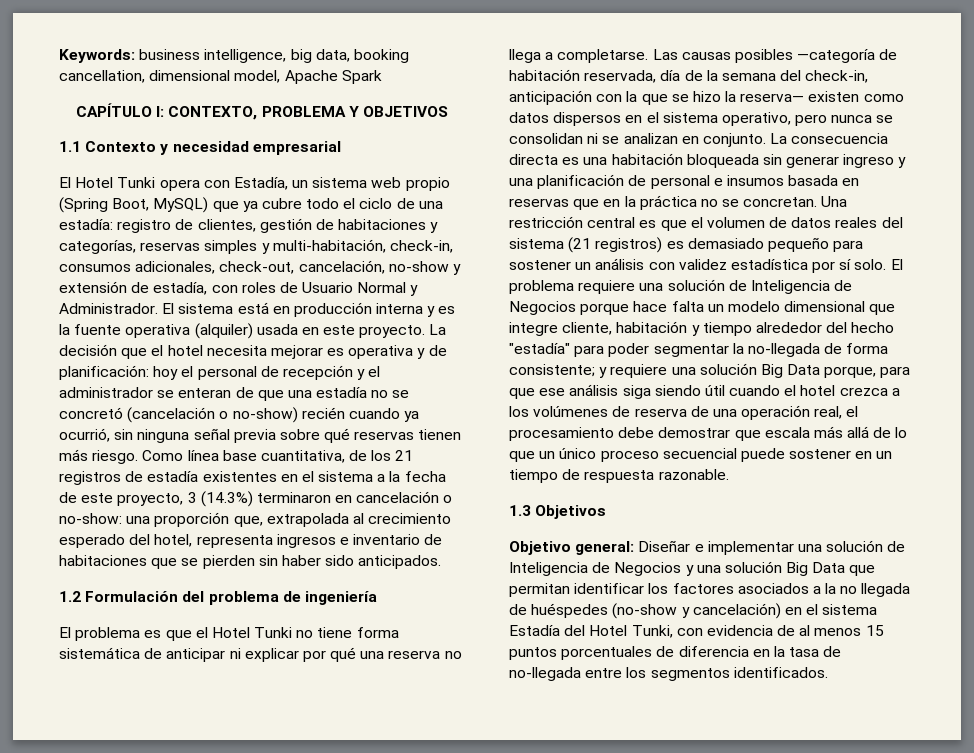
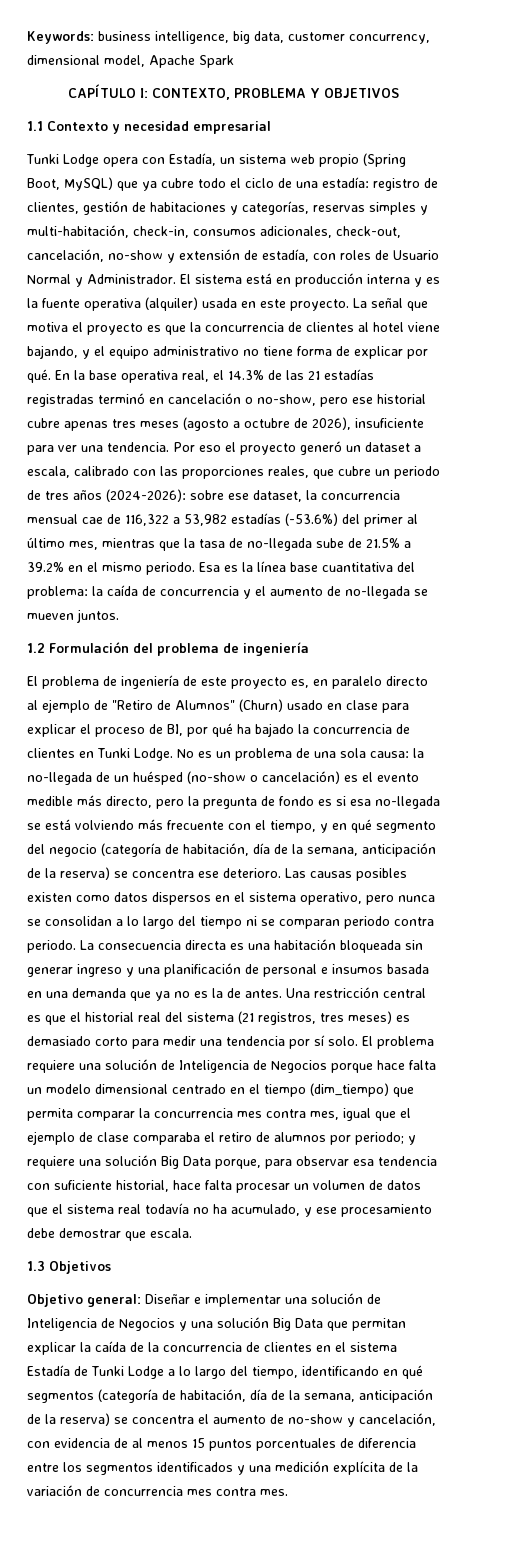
[353,49,409,63] [59,70,145,83] booking cancellation, -> [288,32,430,44] customer concurrency,
[59,177,156,188] El Hotel Tunki -> [26,154,99,167] Tunki Lodge
[59,344,447,359] [59,365,381,380] [59,387,410,401] [59,407,420,423] [59,428,462,443] [59,449,414,464] [59,471,446,485] [59,491,453,507] [59,512,452,527] [59,534,443,548] [59,555,442,569] decisión que el hotel necesita mejorar es operativa y de planificación: hoy el personal de recepción y el administrador se enteran de que una estadía no se concretó (cancelación o no-show) recién cuando ya ocurrió, sin ninguna señal previa sobre qué reservas tienen más riesgo. Como línea base cuantitativa, de los 21 registros de estadía existentes en el sistema a la fecha de este proyecto, 3 (14.3%) terminaron en cancelación o no-show: una proporción que, extrapolada al crecimiento esperado del hotel, representa ingresos e inventario de habitaciones que se pierden sin haber sido anticipados. -> [371,298,428,311] [27,322,440,335] [27,345,428,359] [27,369,374,383] [27,393,426,407] [27,417,424,431] [27,441,421,455] [27,466,440,479] [27,489,400,502] [27,513,418,527] [27,537,411,551] [27,561,415,575] [27,585,428,599] [27,609,119,623] señal que motiva el proyecto es que la concurrencia de clientes al hotel viene bajando, y el equipo administrativo no tiene forma de explicar por qué. En la base operativa real, el 14.3% de las 21 estadías registradas terminó en cancelación o no-show, pero ese historial cubre apenas tres meses (agosto a octubre de 2026), insuficiente para ver una tendencia. Por eso el proyecto generó un dataset a escala, calibrado con las proporciones reales, que cubre un periodo de tres años (2024-2026): sobre ese dataset, la concurrencia mensual cae de 116,322 a 53,982 estadías (-53.6%) del primer al último mes, mientras que la tasa de no-llegada sube de 21.5% a 39.2% en el mismo periodo. Esa es la línea base cuantitativa del problema: la caída de concurrencia y el aumento de no-llegada se mueven juntos.
[144,627,399,641] [59,647,462,662] [509,49,898,63] [509,69,869,83] [509,90,805,105] es que el Hotel Tunki no tiene forma sistemática de anticipar ni explicar por qué una reserva no llega a completarse. Las causas posibles —categoría de habitación reservada, día de la semana del check-in, anticipación con la que se hizo la reserva— -> [103,675,428,689] [27,699,409,713] [27,723,410,737] [27,748,424,761] [27,771,419,785] [27,795,440,809] [27,819,436,833] [27,843,436,857] [27,867,407,881] de ingeniería de este proyecto es, en paralelo directo al ejemplo de "Retiro de Alumnos" (Churn) usado en clase para explicar el proceso de BI, por qué ha bajado la concurrencia de clientes en Tunki Lodge. No es un problema de una sola causa: la no-llegada de un huésped (no-show o cancelación) es el evento medible más directo, pero la pregunta de fondo es si esa no-llegada se está volviendo más frecuente con el tiempo, y en qué segmento del negocio (categoría de habitación, día de la semana, anticipación de la reserva) se concentra ese deterioro. Las causas posibles
[587,133,766,147] ni se analizan en conjunto. -> [116,916,434,929] [27,940,76,953] a lo largo del tiempo ni se comparan periodo contra periodo.
[509,195,818,210] reservas que en la práctica no se concretan. -> [46,988,282,1001] una demanda que ya no es la de antes.
[706,217,903,228] [509,237,864,253] [509,258,808,270] volumen de datos reales del sistema (21 registros) es demasiado pequeño para sostener un análisis con validez estadística -> [85,1011,410,1025] [27,1036,285,1049] historial real del sistema (21 registros, tres meses) es demasiado corto para medir una tendencia
[869,304,896,315] [509,321,895,336] [509,343,889,357] [509,364,595,377] que integre cliente, habitación y tiempo alrededor del hecho "estadía" para poder segmentar la no-llegada de forma consistente; -> [172,1083,414,1097] [27,1108,411,1121] [27,1131,404,1145] centrado en el tiempo (dim_tiempo) que permita comparar la concurrencia mes contra mes, igual que el ejemplo de clase comparaba el retiro de alumnos por periodo;
[509,384,900,399] [509,405,859,420] [509,426,908,441] [509,448,893,462] [509,469,729,483] que ese análisis siga siendo útil cuando el hotel crezca a los volúmenes de reserva de una operación real, el procesamiento debe demostrar que escala más allá de lo que un único proceso secuencial puede sostener en un tiempo de respuesta razonable. -> [296,1156,437,1166] [27,1180,421,1193] [27,1203,432,1217] [27,1228,192,1241] observar esa tendencia con suficiente historial, hace falta procesar un volumen de datos que el sistema real todavía no ha acumulado, y ese procesamiento debe demostrar que escala.
[574,583,911,597] [509,603,878,619] [509,625,673,638] identificar los factores asociados a la no llegada de huéspedes (no-show y cancelación) en el sistema Estadía del Hotel Tunki, -> [27,1341,397,1355] [27,1365,423,1379] [27,1389,433,1403] [27,1413,436,1427] explicar la caída de la concurrencia de clientes en el sistema Estadía de Tunki Lodge a lo largo del tiempo, identificando en qué segmentos (categoría de habitación, día de la semana, anticipación de la reserva) se concentra el aumento de no-show y cancelación,
[752,646,842,657] [509,667,828,681] en la tasa de no-llegada entre los segmentos identificados. -> [27,1461,418,1475] [27,1485,288,1496] entre los segmentos identificados y una medición explícita de la variación de concurrencia mes contra mes.

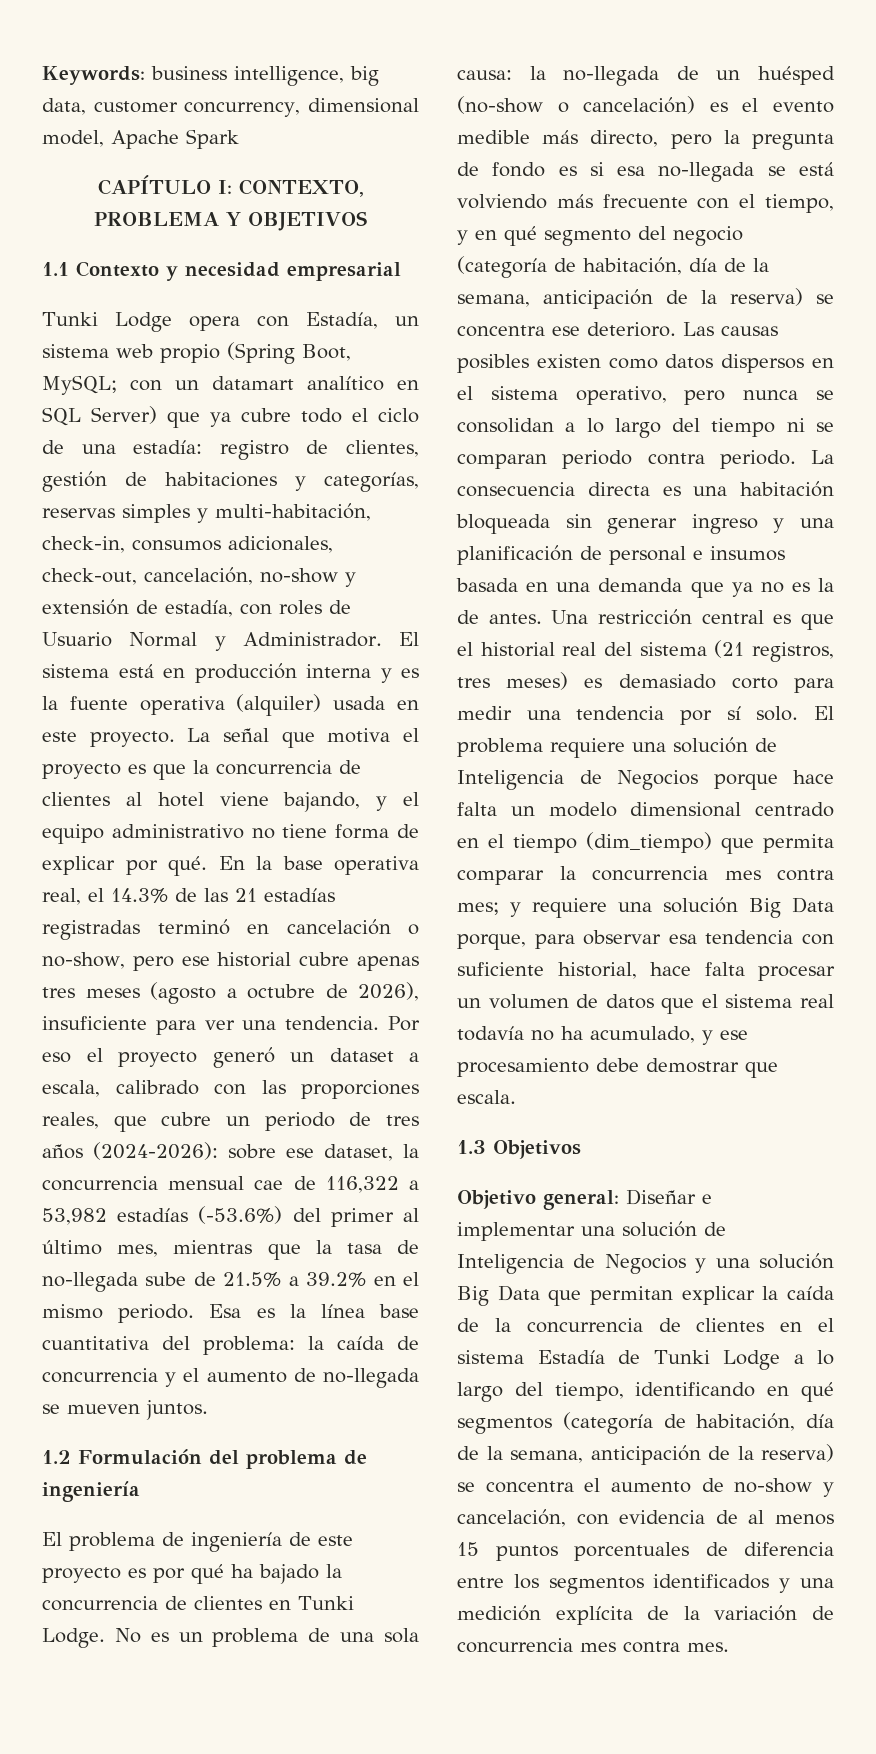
[64,177,113,191] MySQL) -> [42,375,419,395] [42,406,157,426] MySQL; con un datamart analítico en SQL Server)
[291,676,428,689] [27,699,409,713] [27,724,183,737] es, en paralelo directo al ejemplo de "Retiro de Alumnos" (Churn) usado en clase para explicar el proceso de BI, -> [128,1568,146,1578] es
[310,1108,411,1121] [27,1131,404,1145] mes, igual que el ejemplo de clase comparaba el retiro de alumnos por periodo; -> [457,902,499,915] mes;

